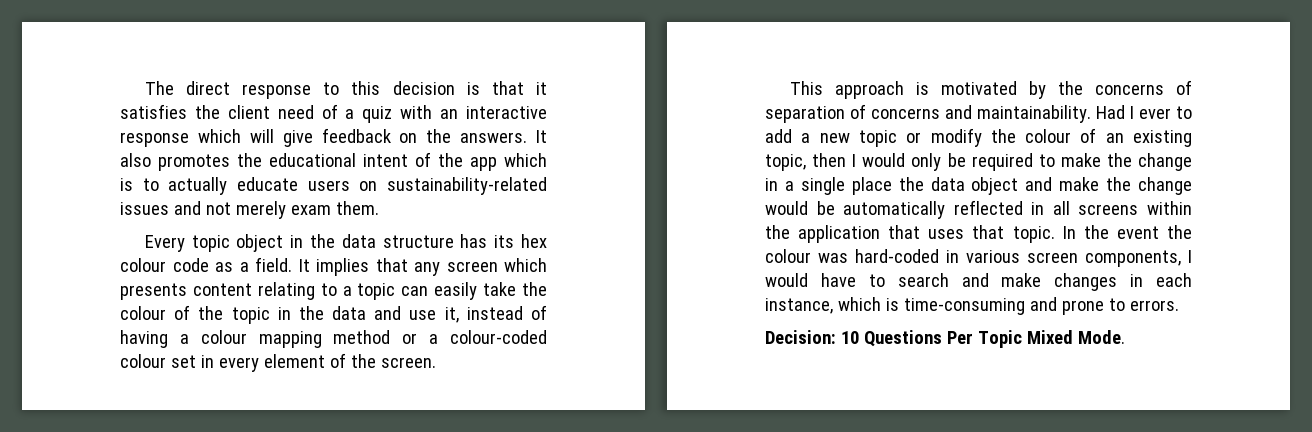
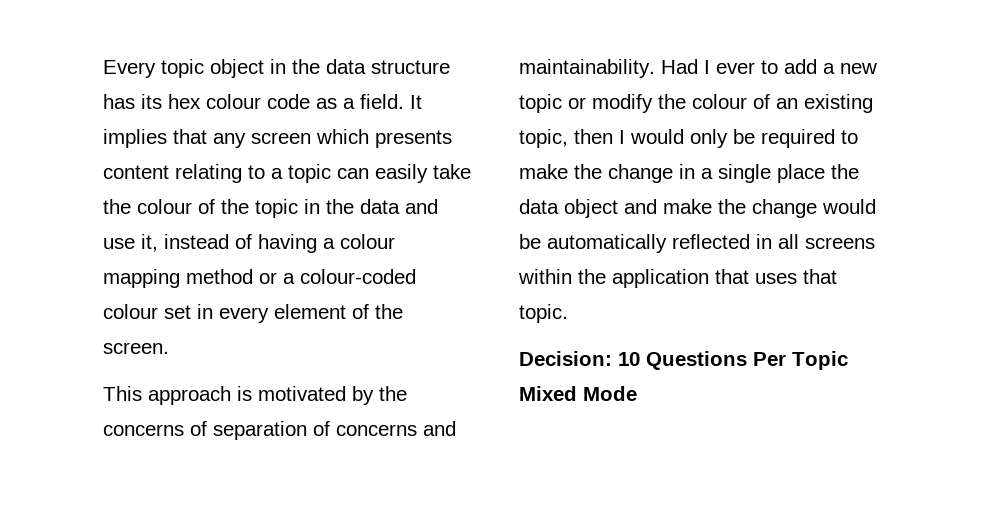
[144,81,548,99] [120,104,547,123] [120,128,547,147] [120,152,547,171] [120,177,547,195] [120,201,379,219] The direct response to this decision is that it satisfies the client need of a quiz with an interactive response which will give feedback on the answers. It also promotes the educational intent of the app which is to actually educate users on sustainability-related issues and not merely exam them. // -> (103, 69) none
[1062,225,1192,239] [765,249,1192,267] [765,273,1192,291] [765,297,1179,315] In the event the colour was hard-coded in various screen components, I would have to search and make changes in each instance, which is time-consuming and prone to errors. -> (568, 313) none
[1077,330,1125,344] Mode. -> [583,386,637,401] Mode

